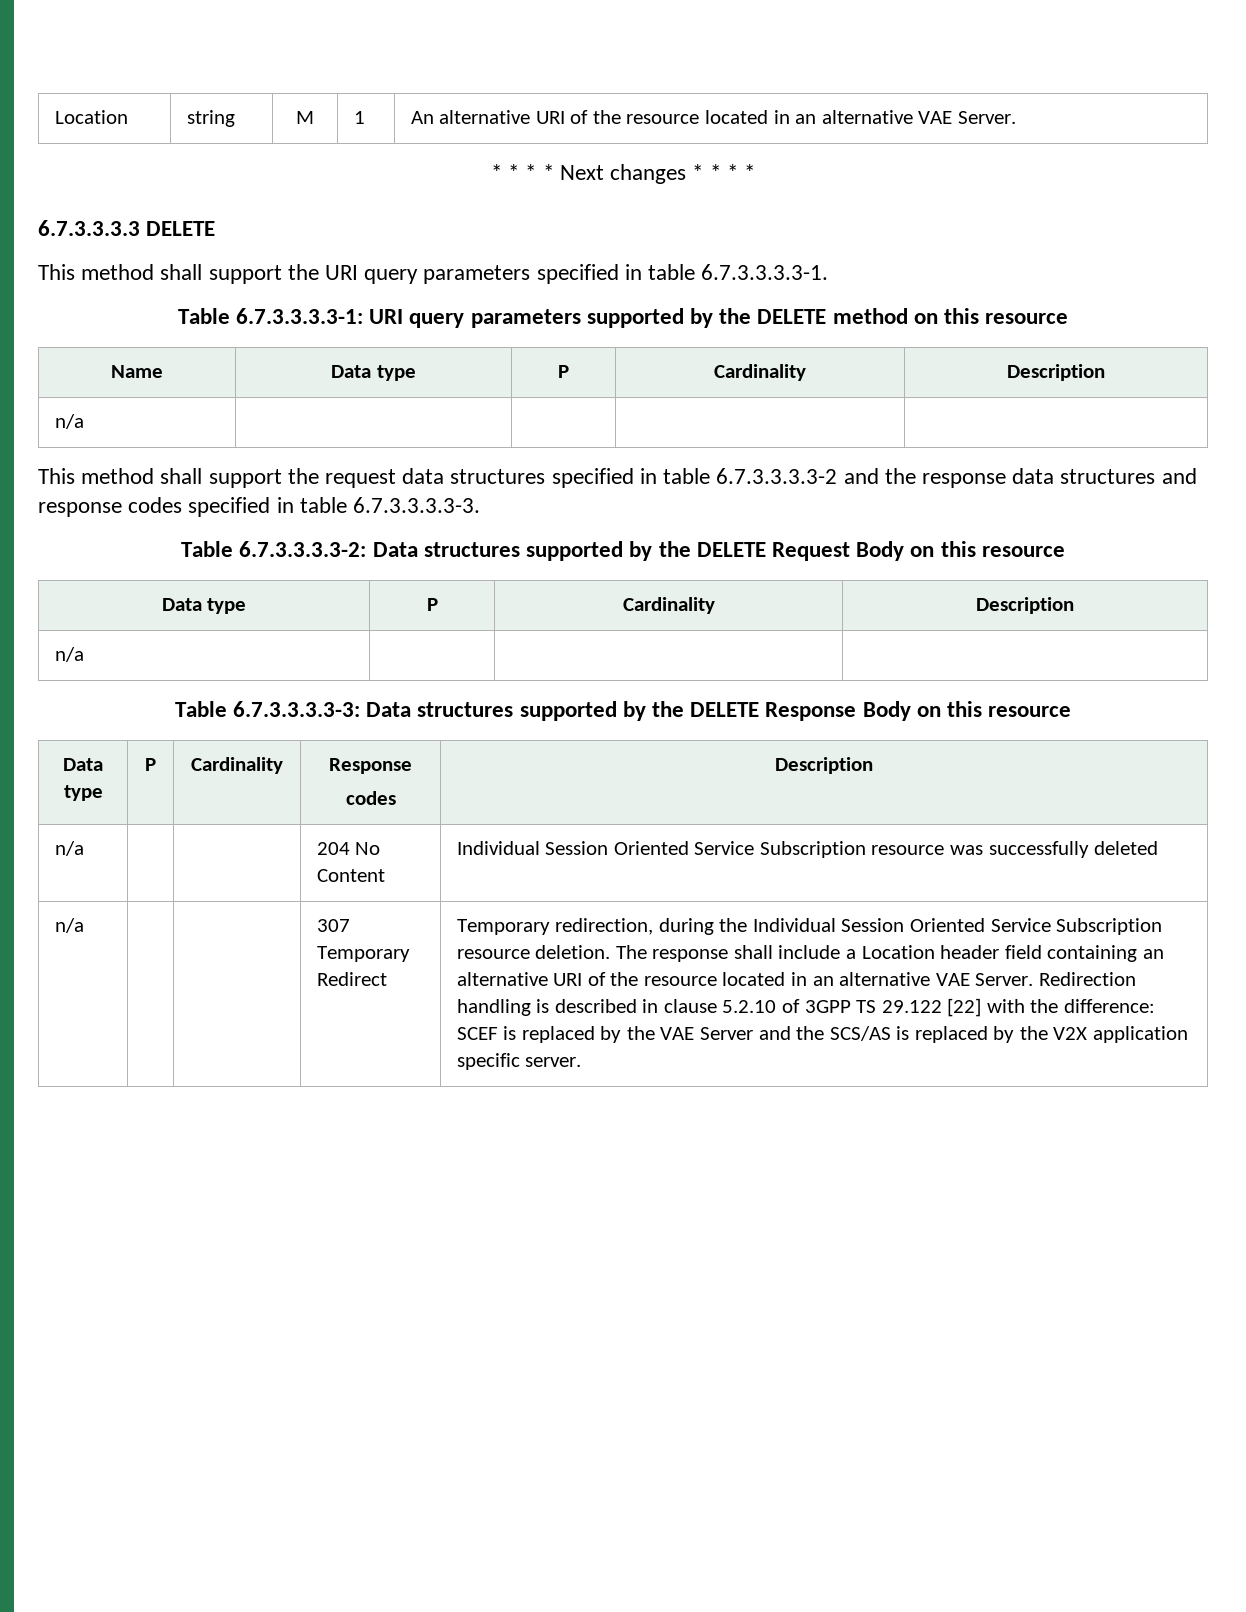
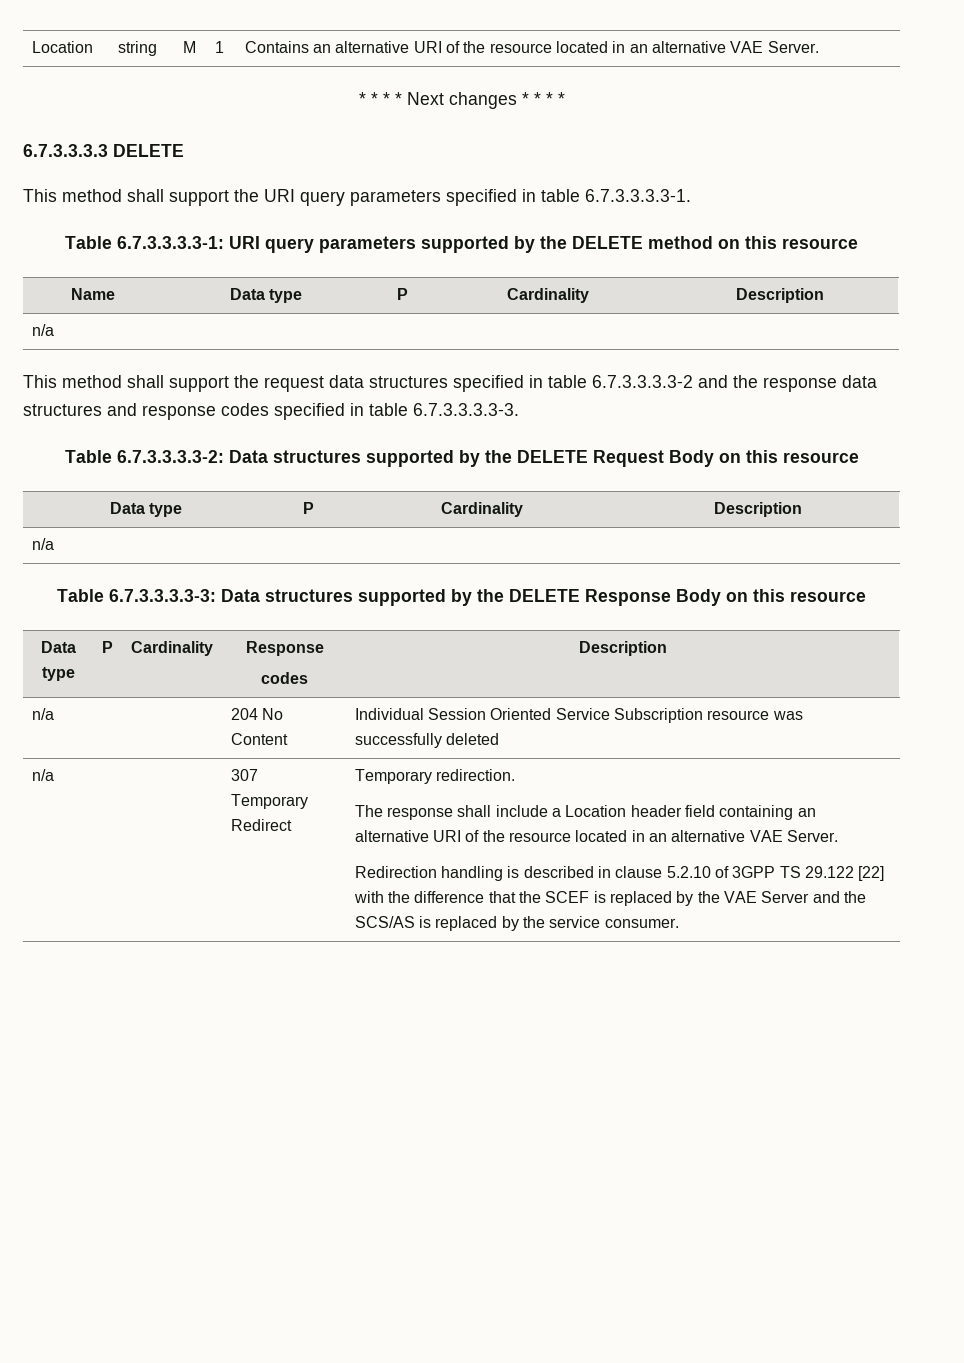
[410,111,434,124] An -> [244,41,332,53] Contains an
[555,918,1163,935] [456,945,611,959] redirection, during the Individual Session Oriented Service Subscription resource deletion. -> [436,769,516,781] redirection. //
(1034, 979) none -> (838, 836) //
[1063,999,1155,1013] difference: -> [414,891,541,903] difference that the
[1053,1026,1188,1043] [456,1053,582,1070] V2X application specific server. -> [549,916,679,928] service consumer.

